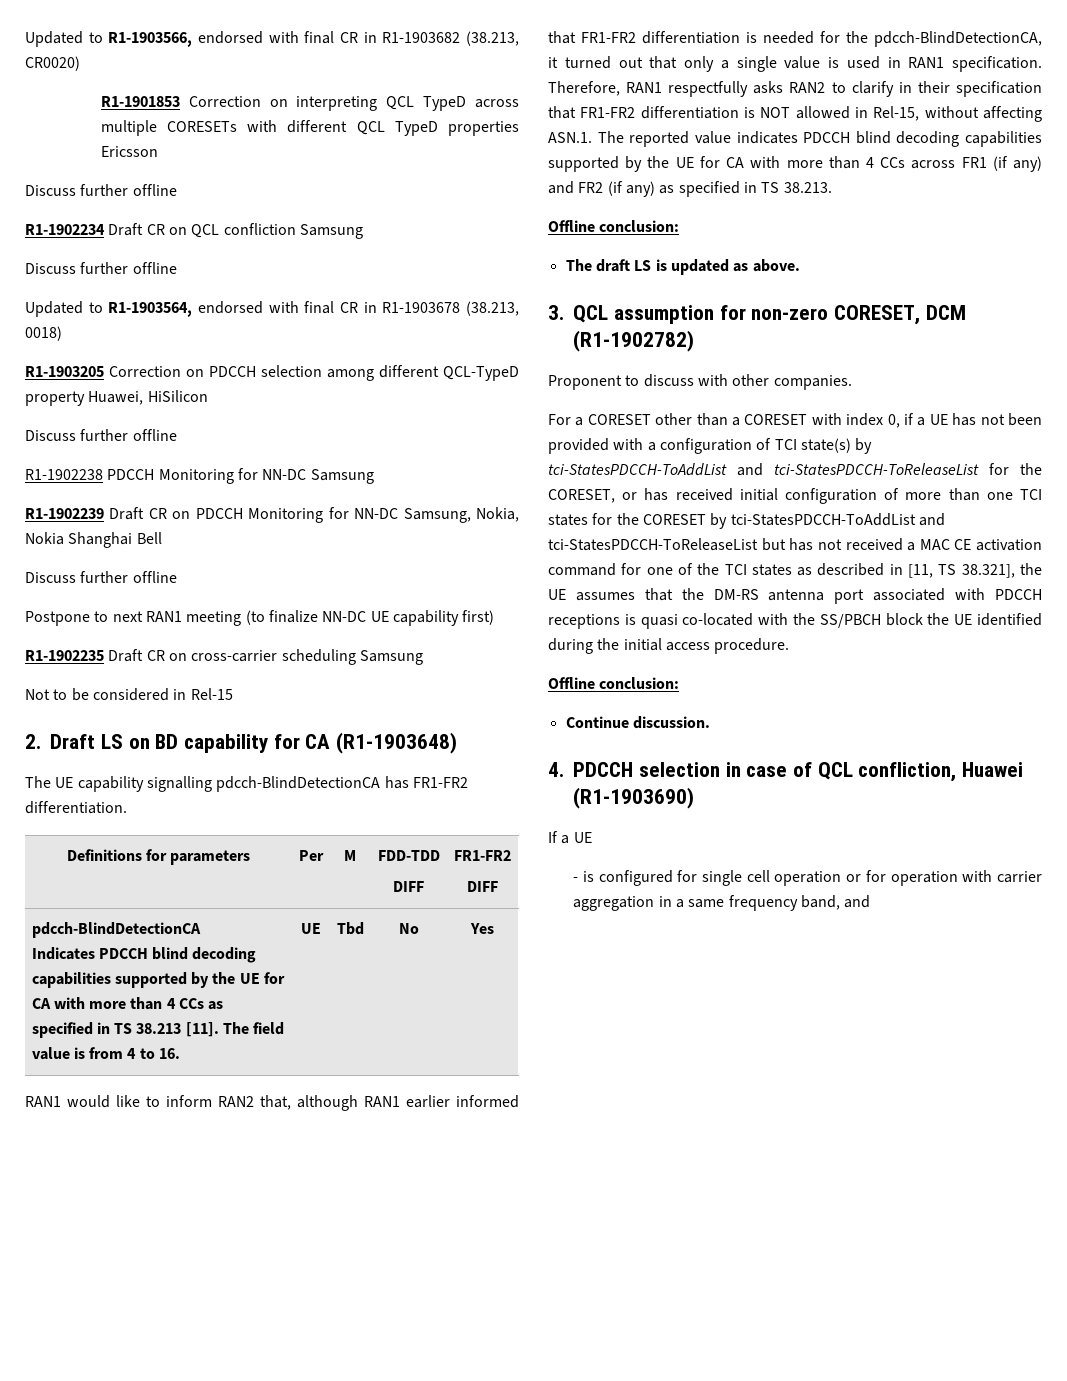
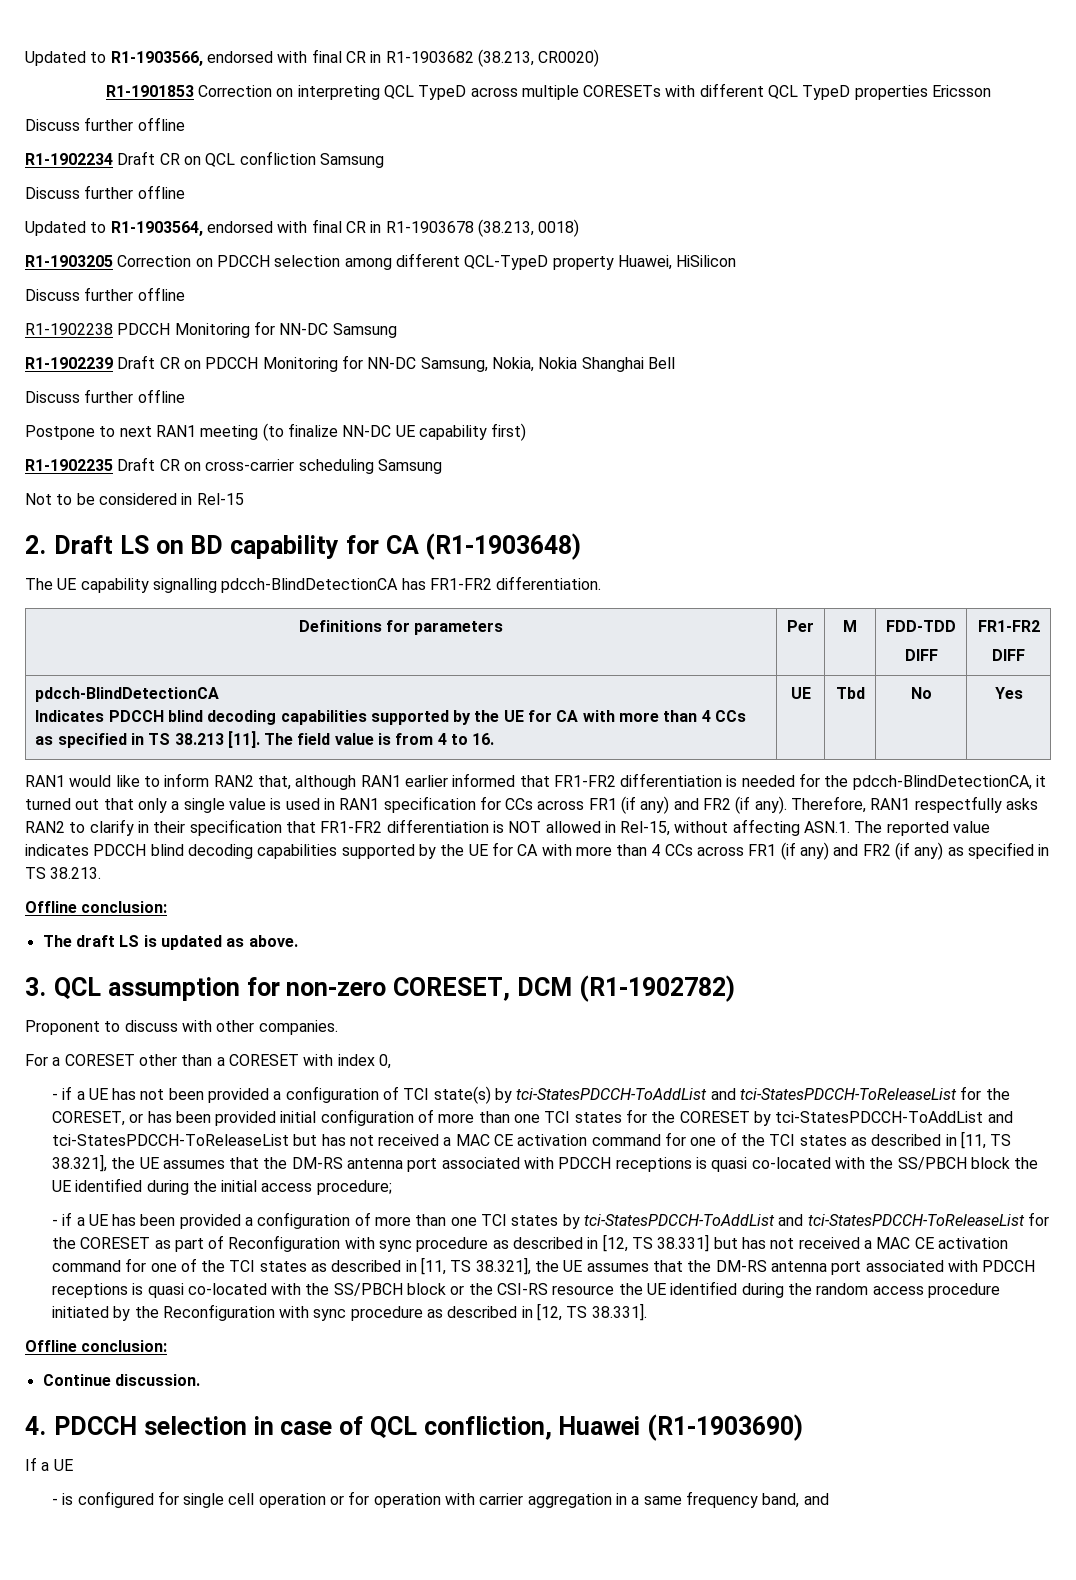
[952,56,1042,72] specification. -> [383,796,787,814] specification for CCs across FR1 (if any) and FR2 (if any).
(900, 421) none -> [51,1093,58,1100] // -
[613,438,644,450] with -> (270, 1095) none
[675,488,733,501] received -> [175,1111,277,1126] been provided
[714,638,790,654] procedure. -> [316,1180,392,1195] [51,1212,1049,1229] [51,1234,1008,1252] [51,1257,1036,1275] [51,1281,1000,1298] [51,1303,647,1321] procedure; // - if a UE has been provided a configuration of more than one TCI states by tci-StatesPDCCH-ToAddList and tci-StatesPDCCH-ToReleaseList for the CORESET as part of Reconfiguration with sync procedure as described in [12, TS 38.331] but has not received a MAC CE activation command for one of the TCI states as described in [11, TS 38.321], the UE assumes that the DM-RS antenna port associated with PDCCH receptions is quasi co-located with the SS/PBCH block or the CSI-RS resource the UE identified during the random access procedure initiated by the Reconfiguration with sync procedure as described in [12, TS 38.331].

